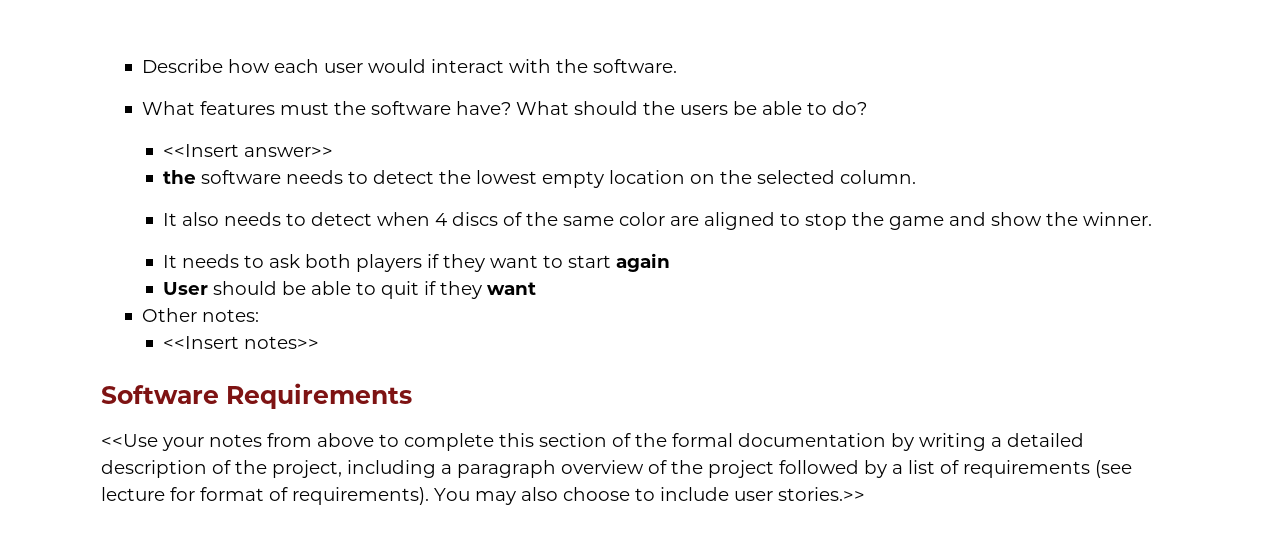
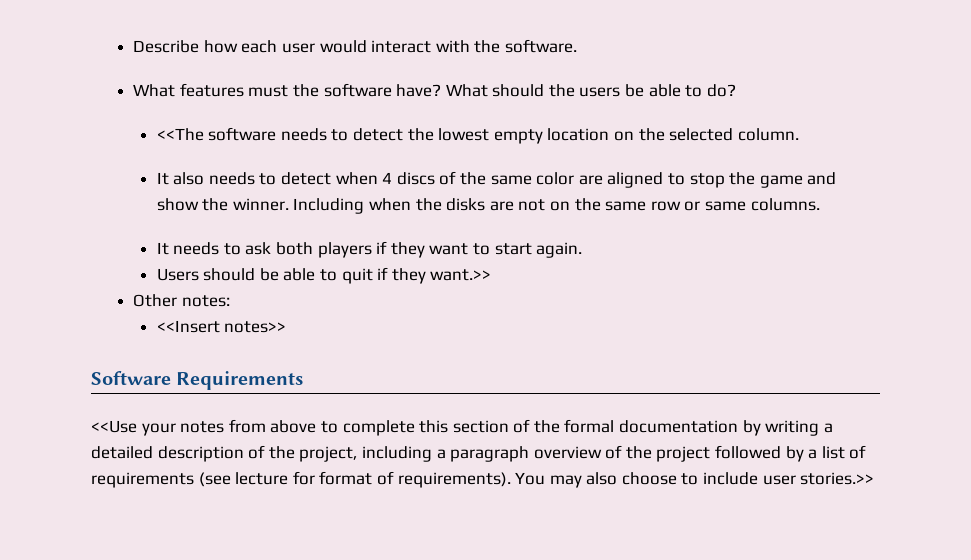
[162,144,333,157] [162,170,196,184] <<Insert answer>> // the -> [156,128,204,141] <<The
(1152, 219) none -> [293,198,820,214] Including when the disks are not on the same row or same columns.
[615,253,670,272] [162,282,208,295] again // User -> [536,242,583,258] [156,268,199,281] again. // Users
[486,282,536,295] want -> [430,269,492,281] want.>>

